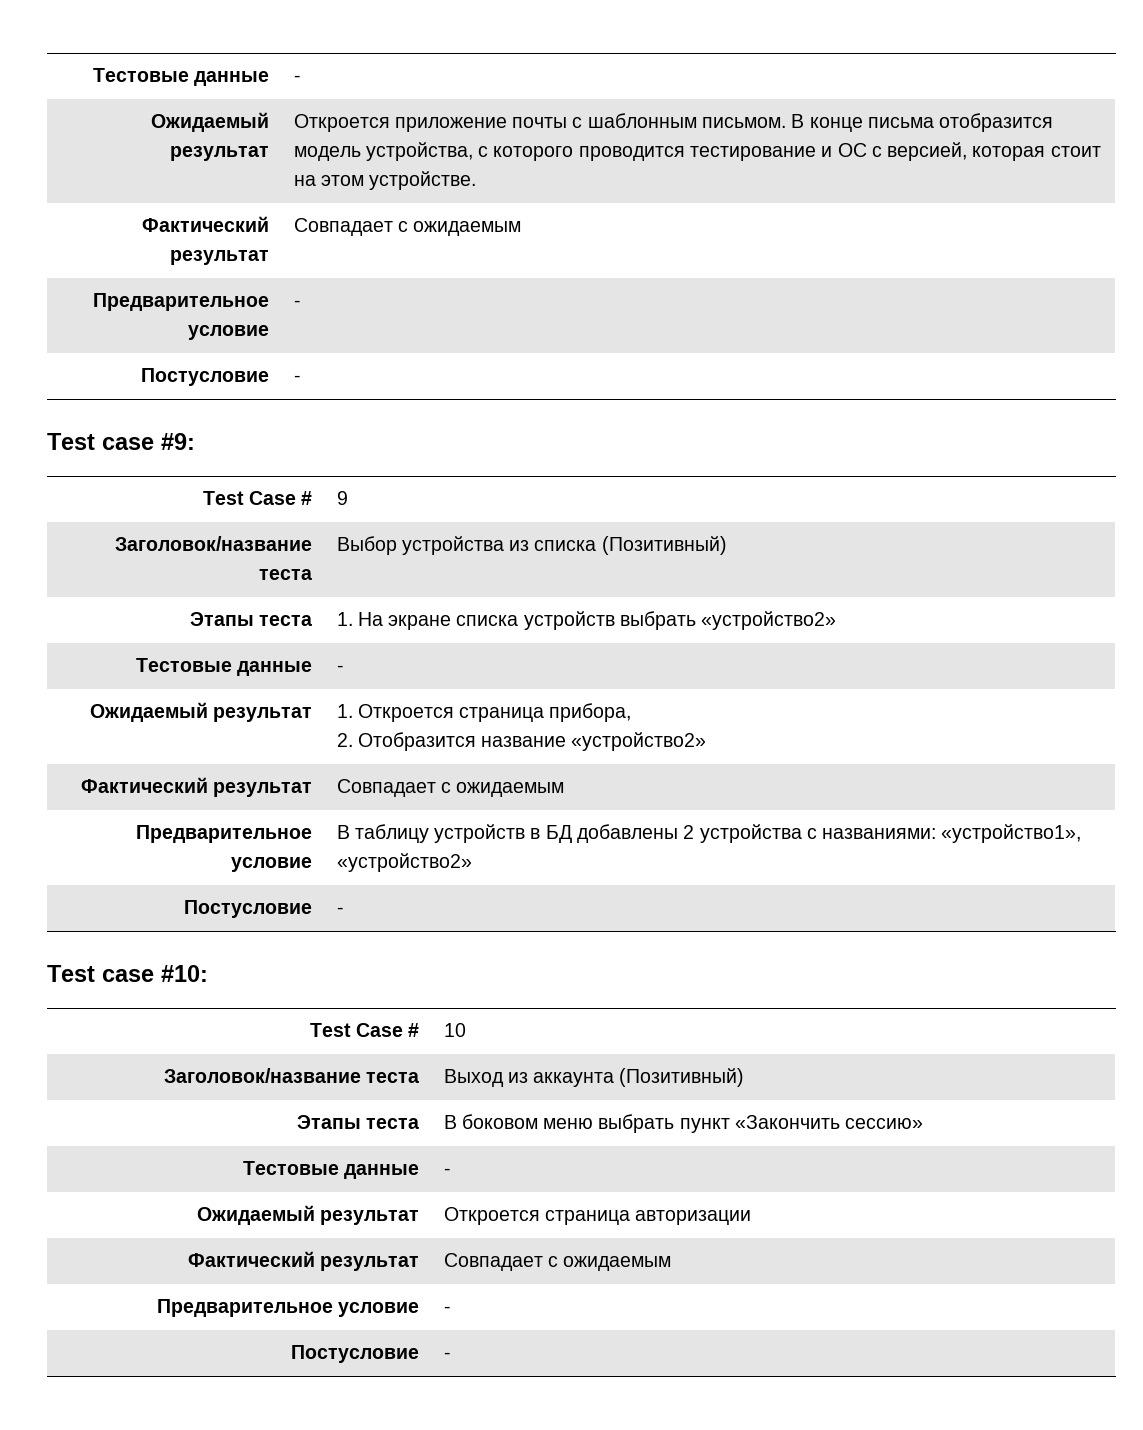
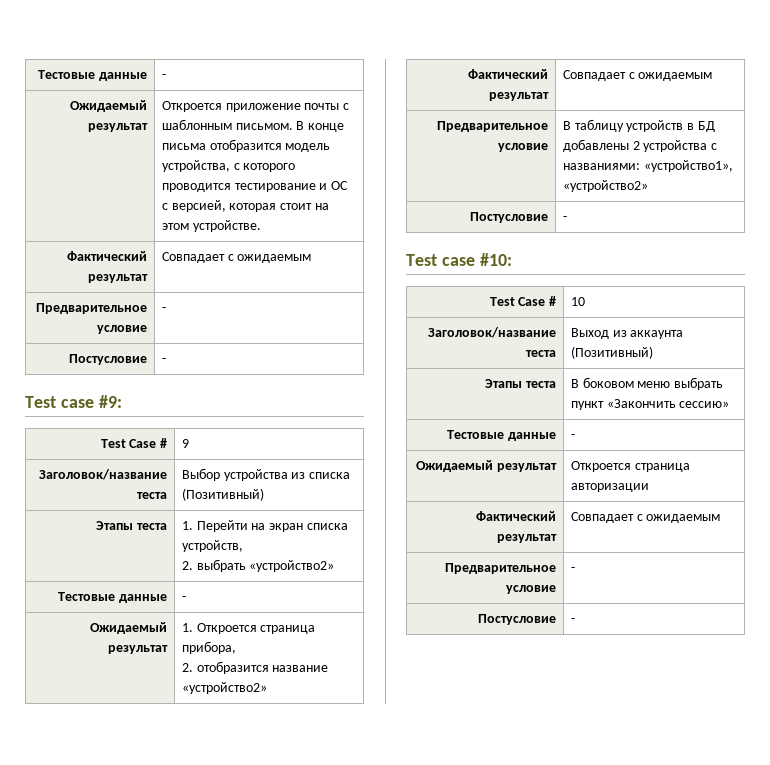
[357,611,615,630] На экране списка устройств -> [196,520,348,532] [181,540,243,552] [181,561,193,570] Перейти на экран списка устройств, // 2.
[357,732,476,751] Отобразится -> [196,661,269,674] отобразится

